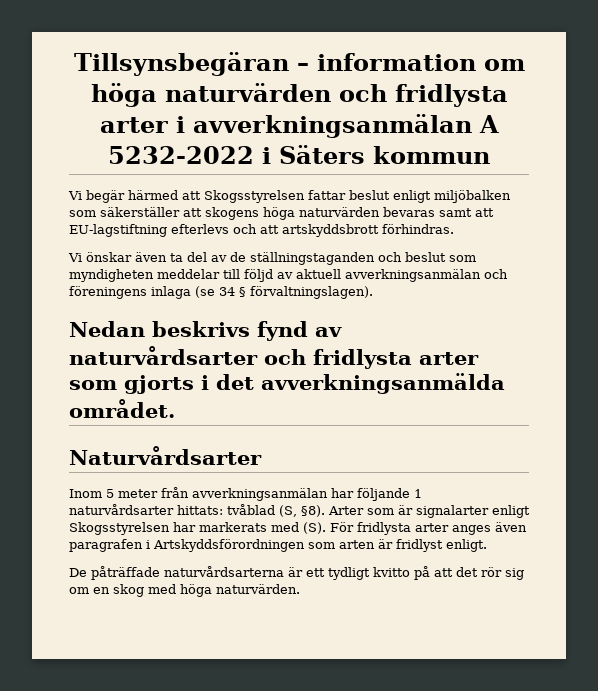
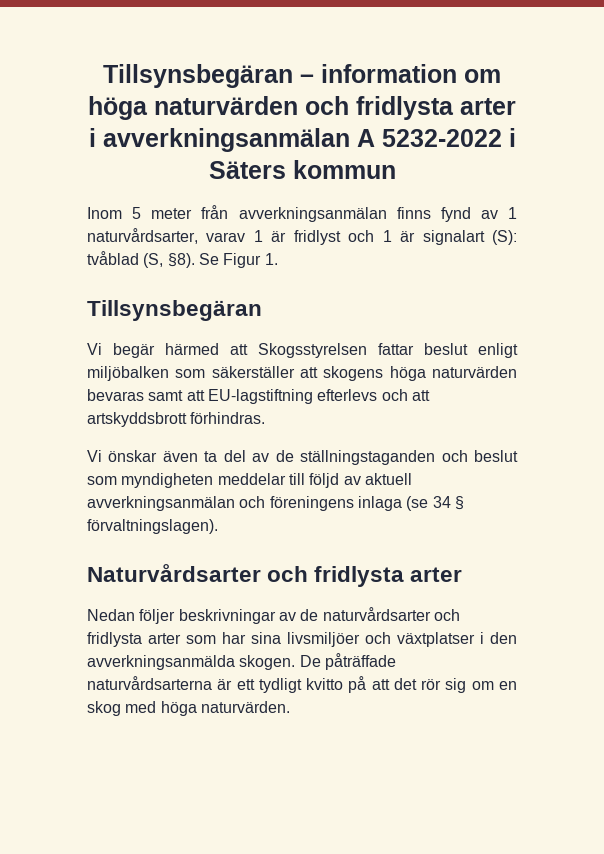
(490, 155) none -> [87,205,517,222] [87,228,518,245] [87,251,278,268] [87,300,262,321] // Inom 5 meter från avverkningsanmälan finns fynd av 1 naturvårdsarter, varav 1 är fridlyst och 1 är signalart (S): tvåblad (S, §8). Se Figur 1. // Tillsynsbegäran
[69,321,342,341] Nedan beskrivs fynd av -> [87,564,463,587] [87,609,319,624] Naturvårdsarter och fridlysta arter // Nedan följer beskrivningar av de
[124,373,505,394] [69,399,175,418] [69,446,262,465] [69,487,422,501] [69,504,530,518] [69,522,527,535] [69,539,487,552] gjorts i det avverkningsanmälda området. // Naturvårdsarter // Inom 5 meter från avverkningsanmälan har följande 1 naturvårdsarter hittats: tvåblad (S, §8). Arter som är signalarter enligt Skogsstyrelsen har markerats med (S). För fridlysta arter anges även paragrafen i Artskyddsförordningen som arten är fridlyst enligt. // -> [222,632,517,647] [87,655,296,670] har sina livsmiljöer och växtplatser i den avverkningsanmälda skogen.

